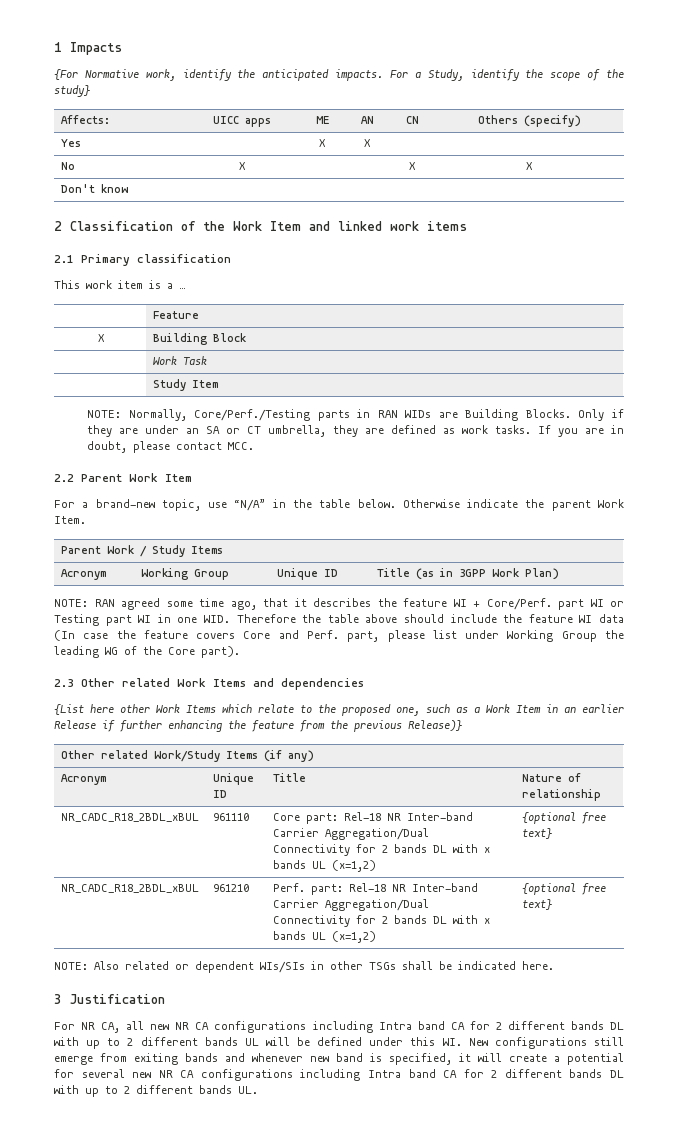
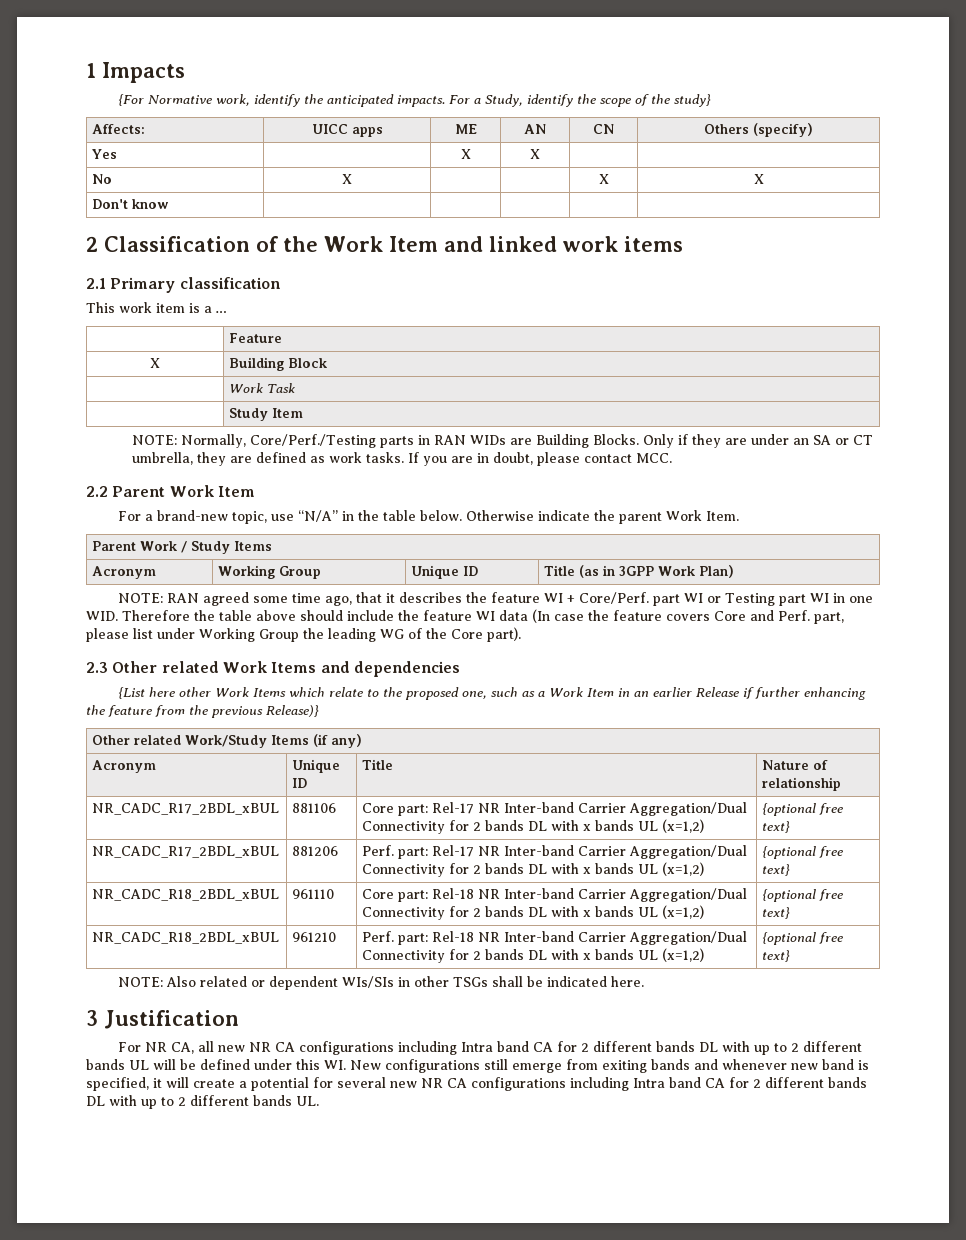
(601, 795) none -> [92,803,280,815] [292,803,337,813] [362,802,748,816] [362,819,705,834] [762,803,844,816] [762,821,791,833] [92,846,280,858] [292,846,339,856] [362,845,748,859] [362,862,705,877] [762,846,844,859] [762,864,791,876] // NR_CADC_R17_2BDL_xBUL | 881106 | Core part: Rel-17 NR Inter-band Carrier Aggregation/Dual Connectivity for 2 bands DL with x bands UL (x=1,2) | {optional free text} // NR_CADC_R17_2BDL_xBUL | 881206 | Perf. part: Rel-17 NR Inter-band Carrier Aggregation/Dual Connectivity for 2 bands DL with x bands UL (x=1,2) | {optional free text}

